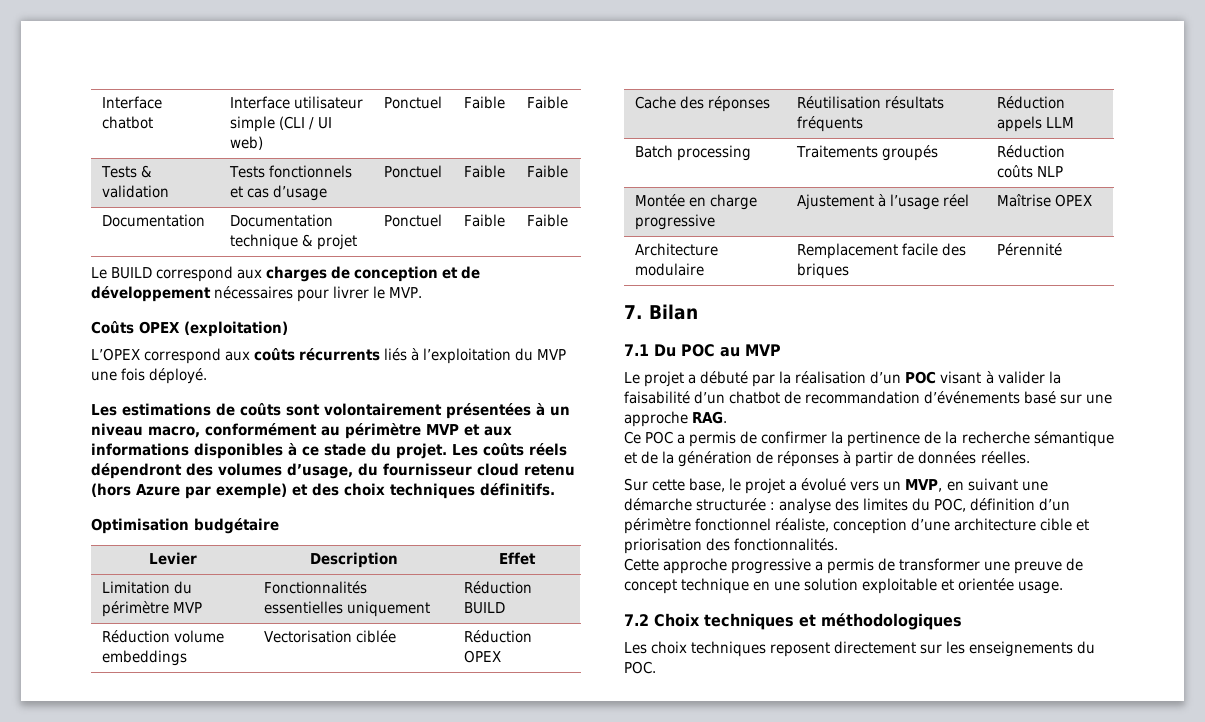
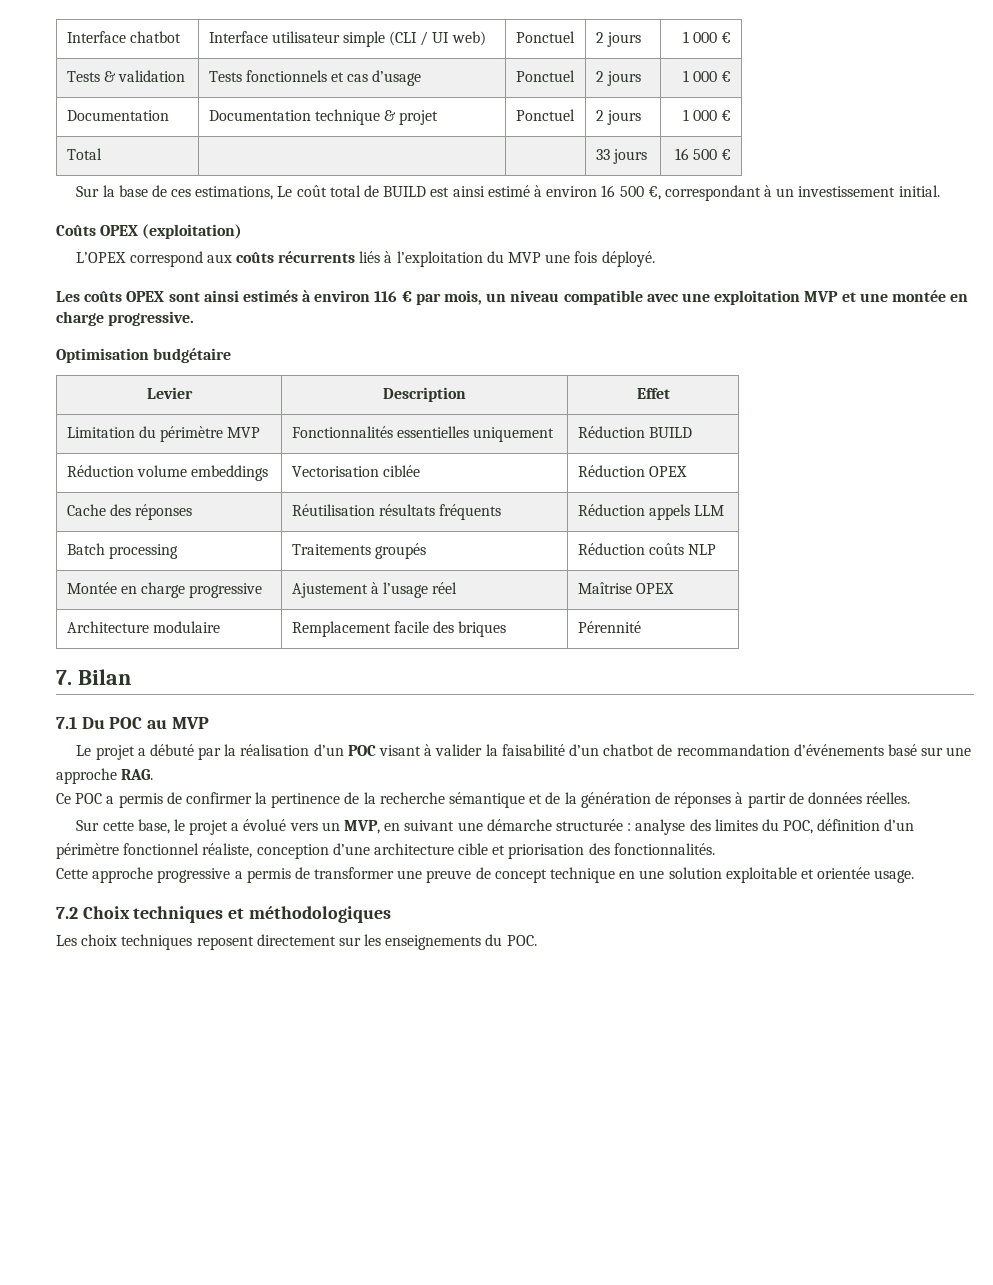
[463,96,505,109] [526,96,568,109] Faible | Faible -> [595,32,641,47] [683,31,732,43] 2 jours | 1 000 €
[463,165,505,178] [526,165,568,178] Faible | Faible -> [595,71,641,86] [683,70,732,82] 2 jours | 1 000 €
[463,214,505,227] [526,214,568,227] [91,266,481,282] [91,286,423,302] Faible | Faible // Le BUILD correspond aux charges de conception et de développement nécessaires pour livrer le MVP. -> [595,110,641,125] [683,109,732,121] [66,148,102,160] [595,149,647,164] [675,148,732,160] [76,185,940,201] 2 jours | 1 000 € // Total | | | 33 jours | 16 500 € // Sur la base de ces estimations, Le coût total de BUILD est ainsi estimé à environ 16 500 €, correspondant à un investissement initial.
[122,403,570,419] [91,423,512,439] [91,443,567,459] [91,463,575,479] [91,483,555,499] estimations de coûts sont volontairement présentées à un niveau macro, conformément au périmètre MVP et aux informations disponibles à ce stade du projet. Les coûts réels dépendront des volumes d’usage, du fournisseur cloud retenu (hors Azure par exemple) et des choix techniques définitifs. -> [84,290,969,305] [56,311,195,326] coûts OPEX sont ainsi estimés à environ 116 € par mois, un niveau compatible avec une exploitation MVP et une montée en charge progressive.

